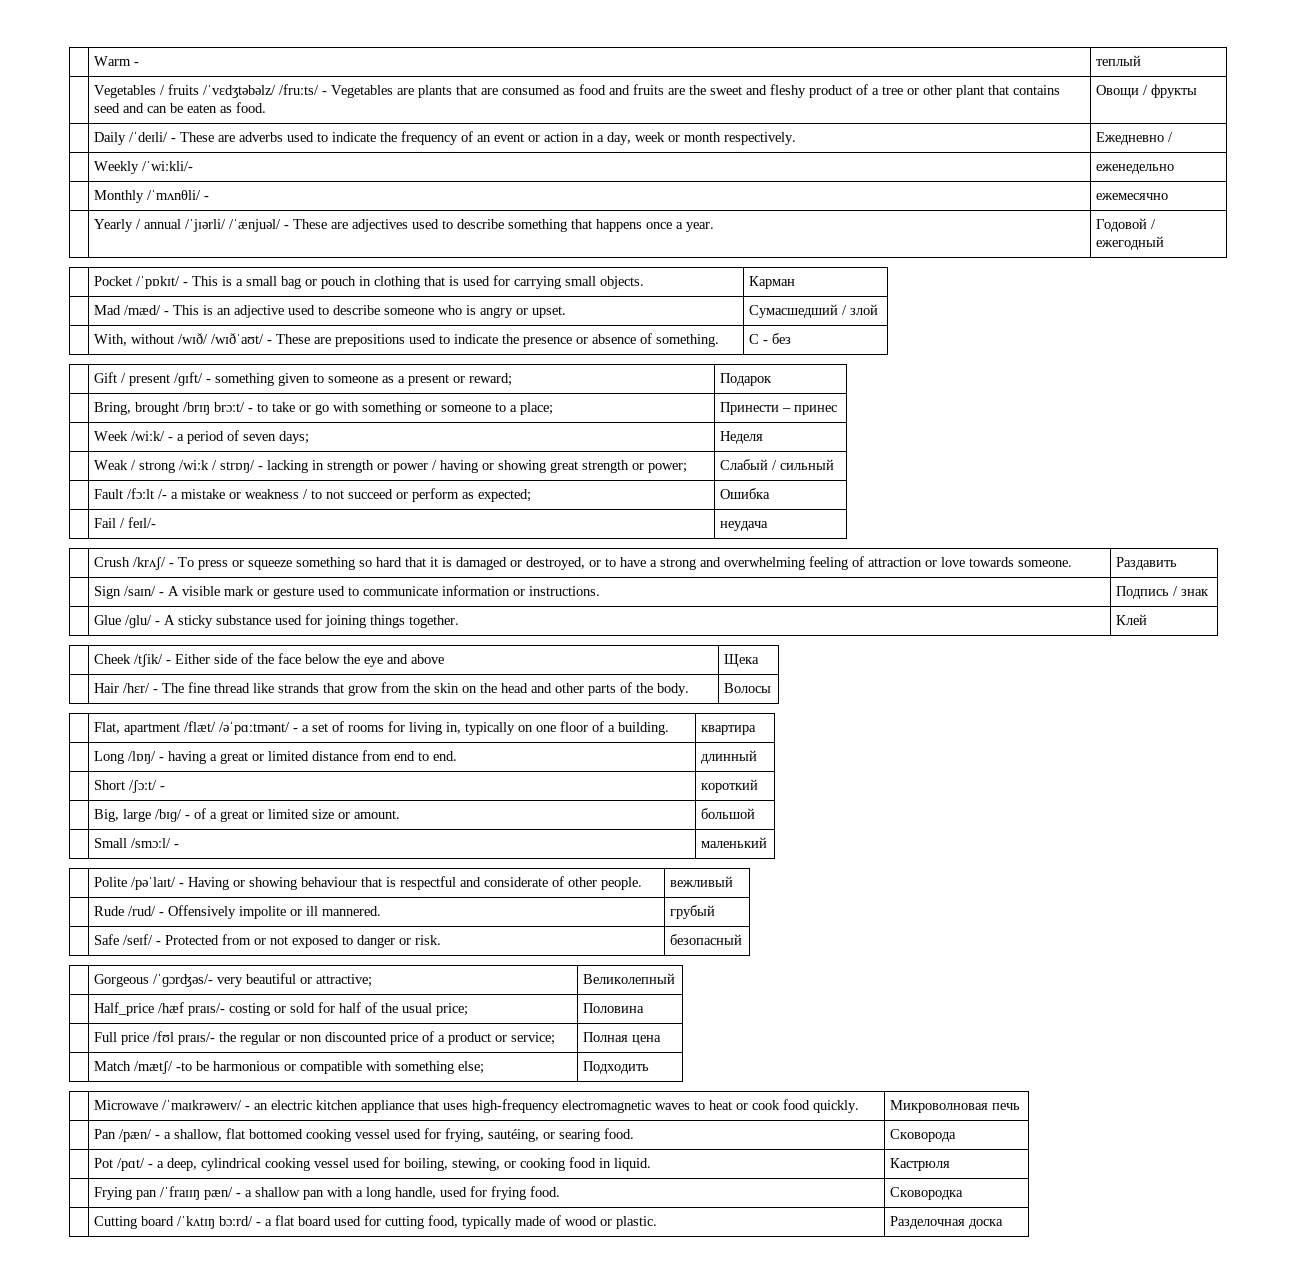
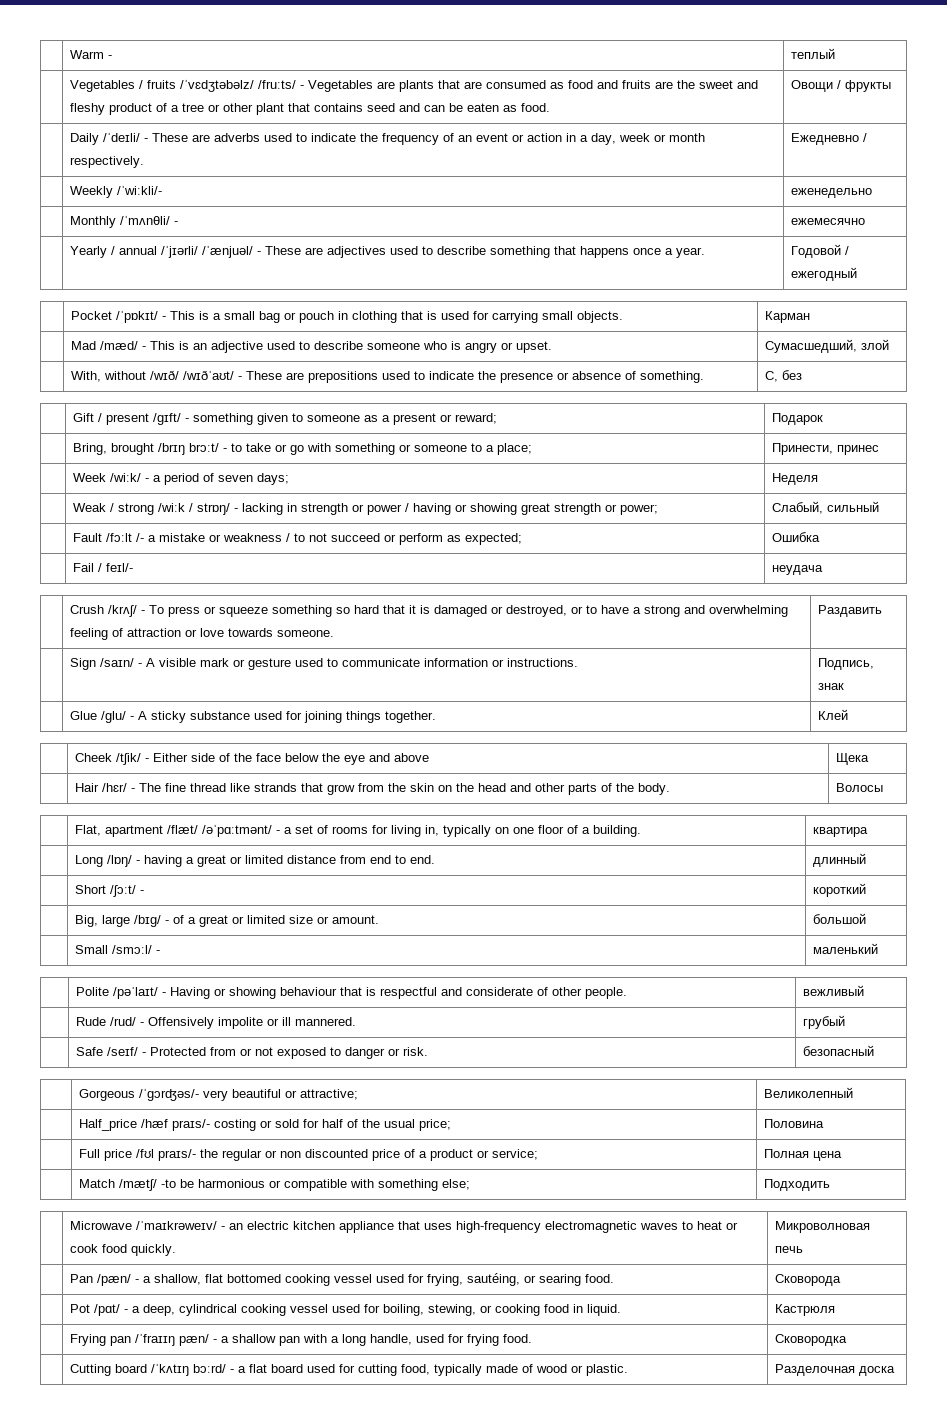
[749,304,848,318] Сумасшедший / -> [764,339,857,353] Сумасшедший,
[749,334,769,344] С - -> [764,371,778,382] С,
[720,402,792,415] Принести – -> [771,443,833,455] Принести,
[720,459,778,470] Слабый / -> [771,501,823,514] Слабый,
[1116,586,1179,599] Подпись / -> [817,658,874,670] Подпись,

